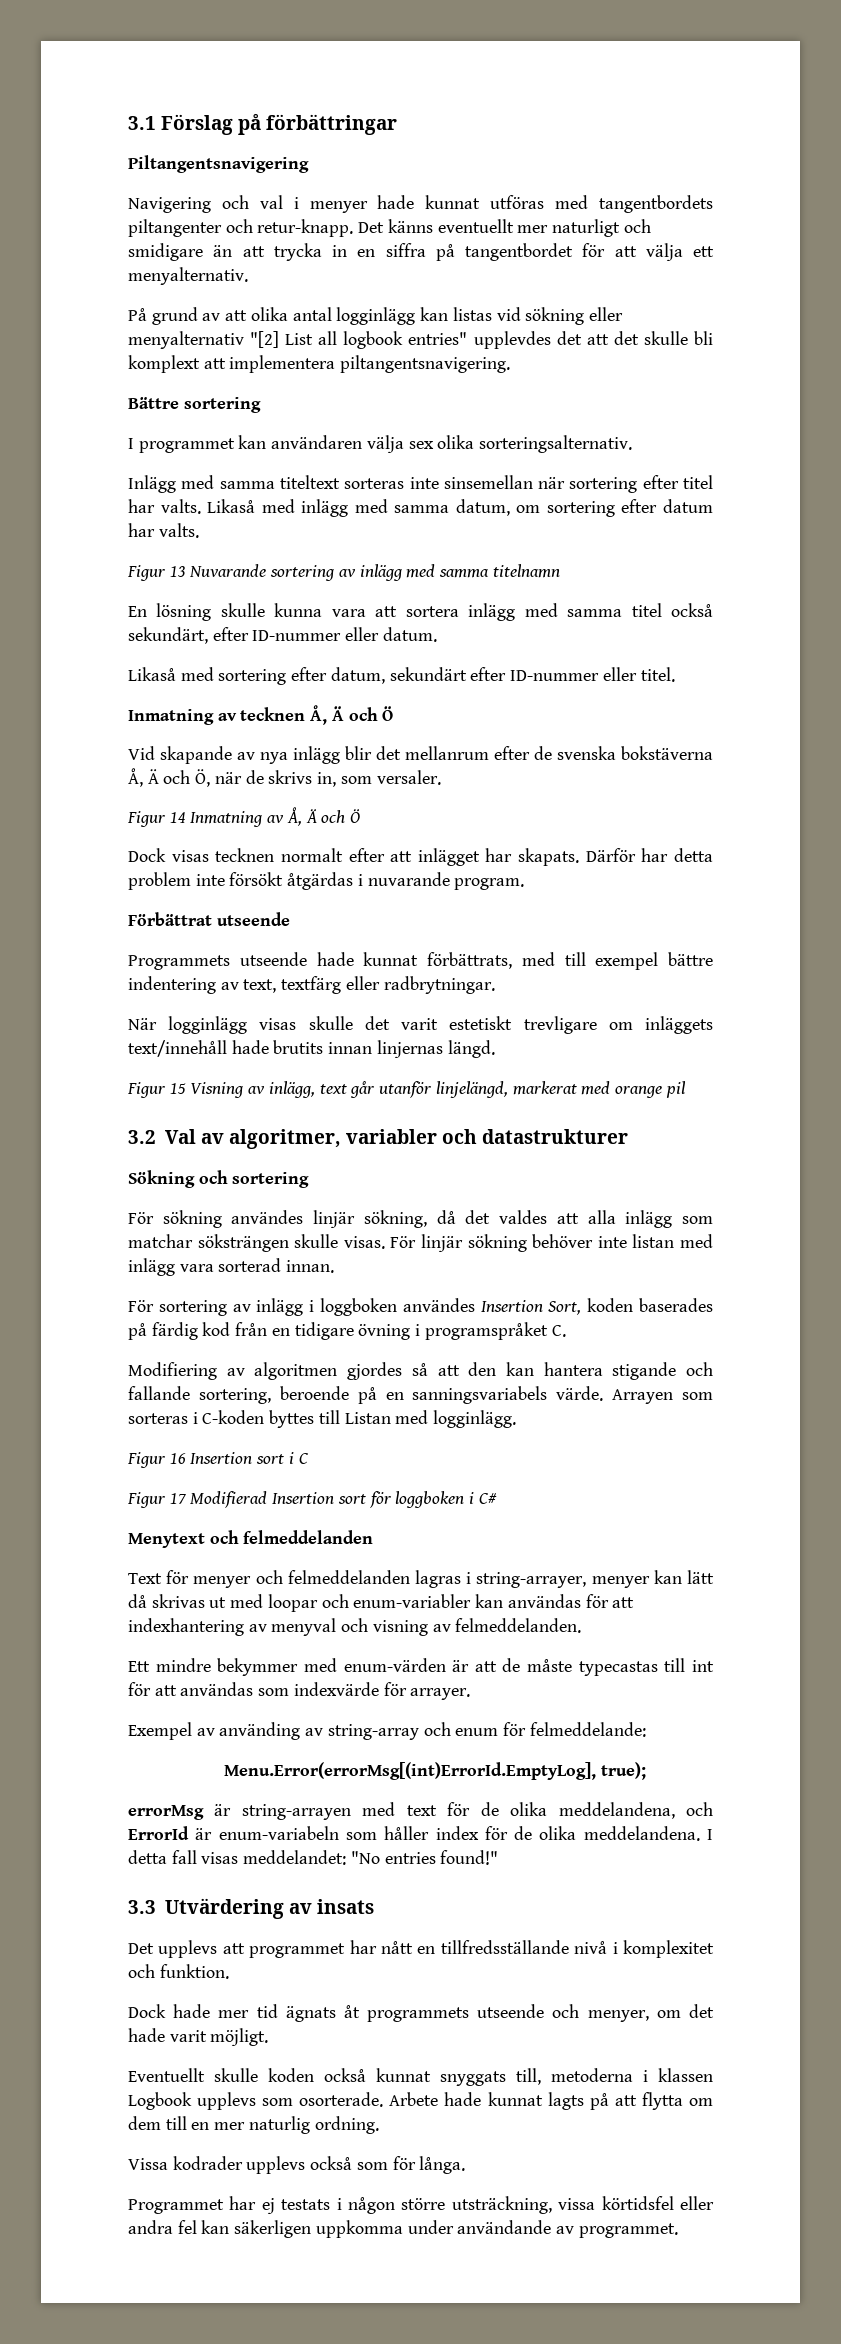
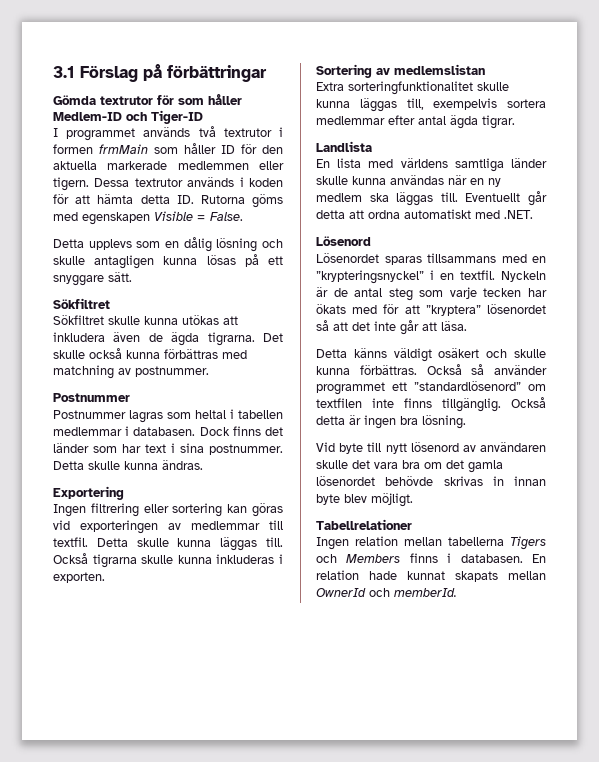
[128,155,309,173] [128,195,714,213] [128,219,651,237] [128,243,714,261] [128,267,248,285] [128,307,623,325] [128,331,713,349] [128,355,511,373] [128,397,261,413] [128,435,633,453] [128,475,713,493] [128,499,713,517] [128,523,199,538] [127,564,560,581] [128,603,713,621] [128,627,437,644] [128,667,675,685] [128,705,394,725] [128,746,713,764] [128,768,441,787] [127,807,361,827] [128,848,713,866] [128,872,525,890] [128,912,290,926] [128,952,713,970] [128,976,495,994] [128,1016,713,1034] [128,1040,495,1058] [127,1081,686,1098] [128,1129,629,1149] [128,1170,310,1188] [128,1210,714,1228] [128,1234,714,1252] [128,1258,335,1276] [128,1298,713,1316] [128,1322,566,1340] [128,1362,713,1380] [128,1386,713,1404] [128,1410,517,1428] [127,1452,309,1468] [127,1491,497,1508] [128,1530,374,1548] [128,1570,714,1588] [128,1594,635,1612] [128,1618,582,1636] [128,1658,714,1676] [128,1682,471,1700] [128,1722,646,1740] [224,1762,647,1780] [128,1802,714,1820] [128,1826,713,1841] [128,1850,499,1865] [128,1898,375,1919] [128,1940,714,1958] [128,1964,229,1979] [128,2004,714,2022] [128,2028,269,2046] [128,2068,713,2086] [128,2092,713,2110] [128,2116,379,2134] [128,2156,466,2174] [128,2196,714,2214] [128,2220,678,2238] Piltangentsnavigering // Navigering och val i menyer hade kunnat utföras med tangentbordets piltangenter och retur-knapp. Det känns eventuellt mer naturligt och smidigare än att trycka in en siffra på tangentbordet för att välja ett menyalternativ. // På grund av att olika antal logginlägg kan listas vid sökning eller menyalternativ "[2] List all logbook entries" upplevdes det att det skulle bli komplext att implementera piltangentsnavigering. // Bättre sortering // I programmet kan användaren välja sex olika sorteringsalternativ. // Inlägg med samma titeltext sorteras inte sinsemellan när sortering efter titel har valts. Likaså med inlägg med samma datum, om sortering efter datum har valts. // Figur 13 Nuvarande sortering av inlägg med samma titelnamn // En lösning skulle kunna vara att sortera inlägg med samma titel också sekundärt, efter ID-nummer eller datum. // Likaså med sortering efter datum, sekundärt efter ID-nummer eller titel. // Inmatning av tecknen Å, Ä och Ö // Vid skapande av nya inlägg blir det mellanrum efter de svenska bokstäverna Å, Ä och Ö, när de skrivs in, som versaler. // Figur 14 Inmatning av Å, Ä och Ö // Dock visas tecknen normalt efter att inlägget har skapats. Därför har detta problem inte försökt åtgärdas i nuvarande program. // Förbättrat utseende // Programmets utseende hade kunnat förbättrats, med till exempel bättre indentering av text, textfärg eller radbrytningar. // När logginlägg visas skulle det varit estetiskt trevligare om inläggets text/innehåll hade brutits innan linjernas längd. // Figur 15 Visning av inlägg, text går utanför linjelängd, markerat med orange pil // 3.2 Val av algoritmer, variabler och datastrukturer // Sökning och sortering // För sökning användes linjär sökning, då det valdes att alla inlägg som matchar söksträngen skulle visas. För linjär sökning behöver inte listan med inlägg vara sorterad innan. // För sortering av inlägg i loggboken användes Insertion Sort, koden baserades på färdig kod från en tidigare övning i programspråket C. // Modifiering av algoritmen gjordes så att den kan hantera stigande och fallande sortering, beroende på en sanningsvariabels värde. Arrayen som sorteras i C-koden byttes till Listan med logginlägg. // Figur 16 Insertion sort i C // Figur 17 Modifierad Insertion sort för loggboken i C# // Menytext och felmeddelanden // Text för menyer och felmeddelanden lagras i string-arrayer, menyer kan lätt då skrivas ut med loopar och enum-variabler kan användas för att indexhantering av menyval och visning av felmeddelanden. // Ett mindre bekymmer med enum-värden är att de måste typecastas till int för att användas som indexvärde för arrayer. // Exempel av använding av string-array och enum för felmeddelande: // Menu.Error(errorMsg[(int)ErrorId.EmptyLog], true); // errorMsg är string-arrayen med text för de olika meddelandena, och ErrorId är enum-variabeln som håller index för de olika meddelandena. I detta fall visas meddelandet: "No entries found!" // 3.3 Utvärdering av insats // Det upplevs att programmet har nått en tillfredsställande nivå i komplexitet och funktion. // Dock hade mer tid ägnats åt programmets utseende och menyer, om det hade varit möjligt. // Eventuellt skulle koden också kunnat snyggats till, metoderna i klassen Logbook upplevs som osorterade. Arbete hade kunnat lagts på att flytta om dem till en mer naturlig ordning. // Vissa kodrader upplevs också som för långa. // Programmet har ej testats i någon större utsträckning, vissa körtidsfel eller andra fel kan säkerligen uppkomma under användande av programmet. -> [53,94,242,105] [53,110,203,124] [53,126,283,141] [53,143,283,154] [53,161,284,170] [53,177,283,191] [53,194,283,208] [53,211,243,225] [53,237,283,252] [53,254,283,269] [53,272,132,286] [53,298,110,309] [53,315,238,325] [53,332,283,346] [53,348,247,359] [53,365,209,379] [53,393,130,402] [53,409,283,423] [53,426,283,436] [53,443,283,455] [53,460,203,470] [53,486,124,500] [53,503,283,517] [53,520,283,534] [53,537,283,551] [53,553,283,568] [53,572,105,583] [316,64,485,78] [316,81,509,95] [316,98,546,112] [316,115,515,129] [316,141,372,152] [316,158,547,172] [316,175,501,187] [316,191,547,206] [316,209,533,219] [316,236,371,246] [316,253,546,265] [316,270,546,284] [316,287,547,301] [316,304,546,316] [316,320,467,335] [316,348,546,362] [316,364,547,375] [316,381,546,395] [316,397,546,412] [316,415,466,429] [316,442,546,454] [316,460,503,473] [316,476,546,486] [316,493,413,507] [316,519,412,530] [316,536,546,550] [316,553,546,563] [316,570,546,582] [316,588,457,597] Gömda textrutor för som håller Medlem-ID och Tiger-ID // I programmet används två textrutor i formen frmMain som håller ID för den aktuella markerade medlemmen eller tigern. Dessa textrutor används i koden för att hämta detta ID. Rutorna göms med egenskapen Visible = False. // Detta upplevs som en dålig lösning och skulle antagligen kunna lösas på ett snyggare sätt. // Sökfiltret // Sökfiltret skulle kunna utökas att inkludera även de ägda tigrarna. Det skulle också kunna förbättras med matchning av postnummer. // Postnummer // Postnummer lagras som heltal i tabellen medlemmar i databasen. Dock finns det länder som har text i sina postnummer. Detta skulle kunna ändras. // Exportering // Ingen filtrering eller sortering kan göras vid exporteringen av medlemmar till textfil. Detta skulle kunna läggas till. Också tigrarna skulle kunna inkluderas i exporten. // Sortering av medlemslistan // Extra sorteringfunktionalitet skulle kunna läggas till, exempelvis sortera medlemmar efter antal ägda tigrar. // Landlista // En lista med världens samtliga länder skulle kunna användas när en ny medlem ska läggas till. Eventuellt går detta att ordna automatiskt med .NET. // Lösenord // Lösenordet sparas tillsammans med en ”krypteringsnyckel” i en textfil. Nyckeln är de antal steg som varje tecken har ökats med för att ”kryptera” lösenordet så att det inte går att läsa. // Detta känns väldigt osäkert och skulle kunna förbättras. Också så använder programmet ett ”standardlösenord” om textfilen inte finns tillgänglig. Också detta är ingen bra lösning. // Vid byte till nytt lösenord av användaren skulle det vara bra om det gamla lösenordet behövde skrivas in innan byte blev möjligt. // Tabellrelationer // Ingen relation mellan tabellerna Tigers och Members finns i databasen. En relation hade kunnat skapats mellan OwnerId och memberId.

